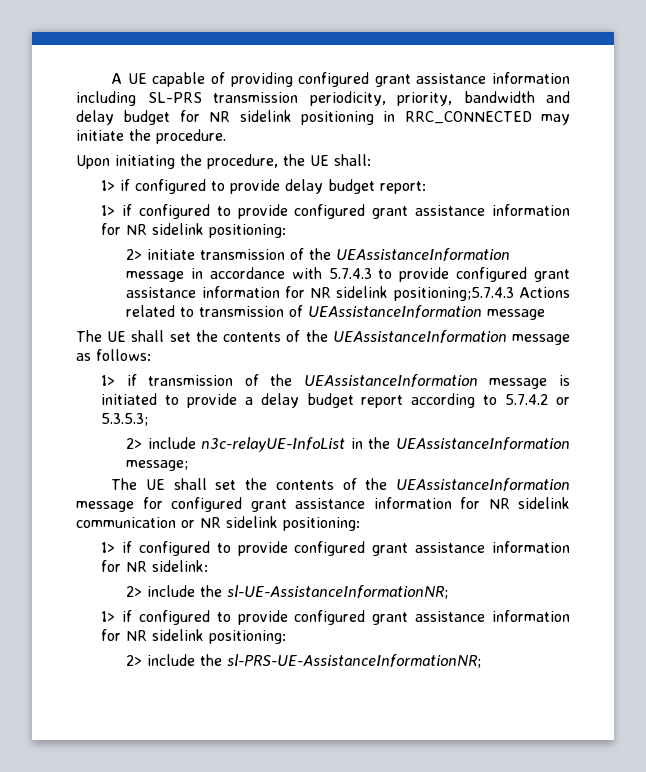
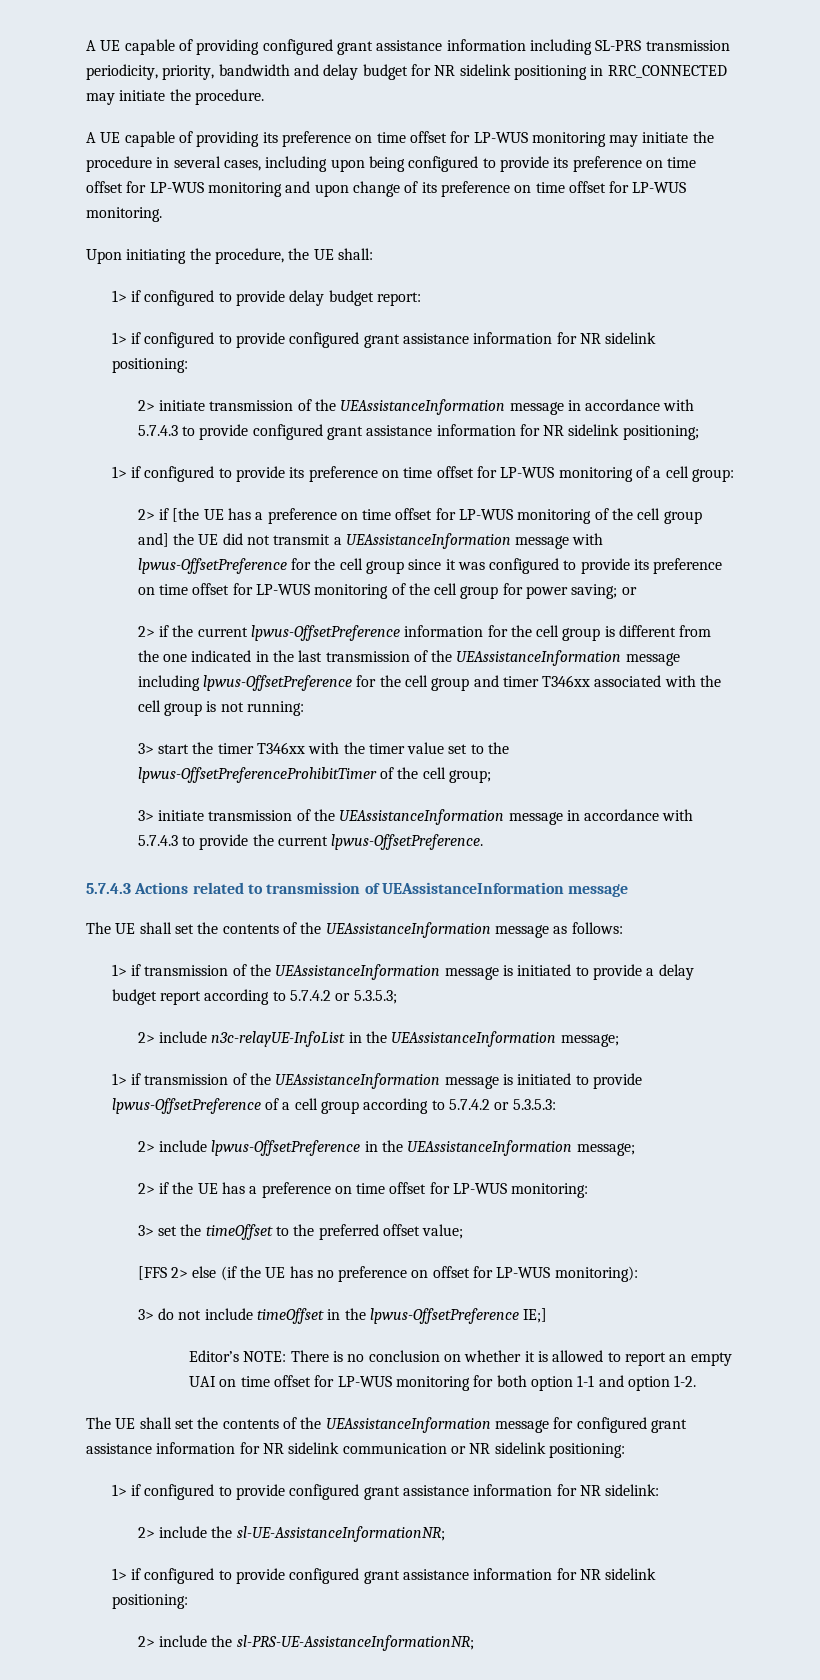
(226, 136) none -> [86,131,714,147] [86,156,697,172] [86,181,687,197] [86,207,162,222] // A UE capable of providing its preference on time offset for LP-WUS monitoring may initiate the procedure in several cases, including upon being configured to provide its preference on time offset for LP-WUS monitoring and upon change of its preference on time offset for LP-WUS monitoring.
[393,287,514,301] positioning;5.7.4.3 -> [622,425,699,440] [111,466,734,482] [137,508,702,524] [137,533,604,549] [137,558,723,574] [137,583,637,599] [137,625,712,641] [137,650,680,666] [137,675,722,691] [137,700,304,716] [137,742,510,754] [137,767,491,783] [137,809,694,825] [137,834,484,850] [86,883,131,894] positioning; // 1> if configured to provide its preference on time offset for LP-WUS monitoring of a cell group: // 2> if [the UE has a preference on time offset for LP-WUS monitoring of the cell group and] the UE did not transmit a UEAssistanceInformation message with lpwus-OffsetPreference for the cell group since it was configured to provide its preference on time offset for LP-WUS monitoring of the cell group for power saving; or // 2> if the current lpwus-OffsetPreference information for the cell group is different from the one indicated in the last transmission of the UEAssistanceInformation message including lpwus-OffsetPreference for the cell group and timer T346xx associated with the cell group is not running: // 3> start the timer T346xx with the timer value set to the lpwus-OffsetPreferenceProhibitTimer of the cell group; // 3> initiate transmission of the UEAssistanceInformation message in accordance with 5.7.4.3 to provide the current lpwus-OffsetPreference. // 5.7.4.3
(189, 465) none -> [111,1073,642,1089] [111,1098,556,1114] [137,1140,635,1156] [137,1182,589,1198] [137,1224,464,1240] [137,1266,638,1282] [137,1308,548,1324] [189,1350,732,1366] [189,1375,697,1391] // 1> if transmission of the UEAssistanceInformation message is initiated to provide lpwus-OffsetPreference of a cell group according to 5.7.4.2 or 5.3.5.3: // 2> include lpwus-OffsetPreference in the UEAssistanceInformation message; // 2> if the UE has a preference on time offset for LP-WUS monitoring: // 3> set the timeOffset to the preferred offset value; // [FFS 2> else (if the UE has no preference on offset for LP-WUS monitoring): // 3> do not include timeOffset in the lpwus-OffsetPreference IE;] // Editor’s NOTE: There is no conclusion on whether it is allowed to report an empty UAI on time offset for LP-WUS monitoring for both option 1-1 and option 1-2.

